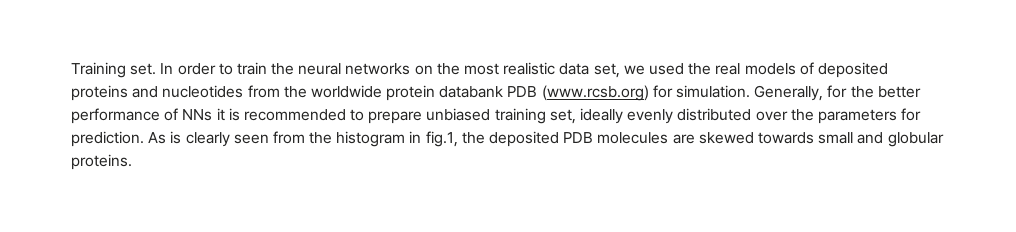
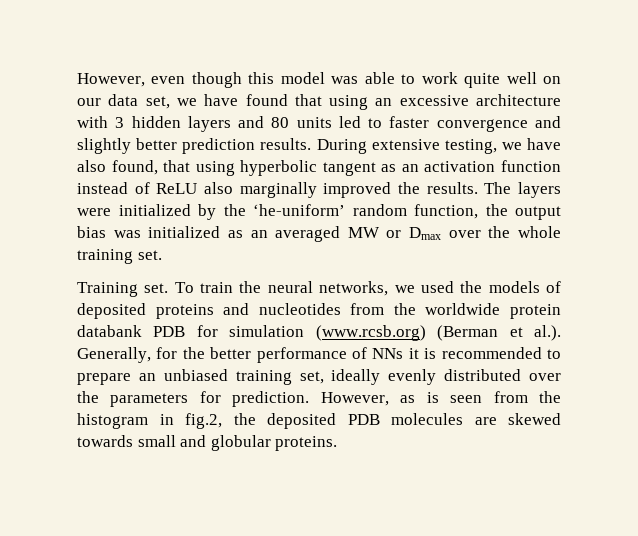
[71,62,620,78] Training set. In order to train the neural networks on the most realistic data set, -> [77,72,561,88] [77,94,561,110] [77,116,561,132] [77,138,561,154] [77,160,561,176] [77,182,561,198] [77,204,561,220] [77,226,561,242] [77,249,162,264] [77,281,389,297] However, even though this model was able to work quite well on our data set, we have found that using an excessive architecture with 3 hidden layers and 80 units led to faster convergence and slightly better prediction results. During extensive testing, we have also found, that using hyperbolic tangent as an activation function instead of ReLU also marginally improved the results. The layers were initialized by the ‘he-uniform’ random function, the output bias was initialized as an averaged MW or Dmax over the whole training set. // Training set. To train the neural networks,
[715,63,741,75] real -> (483, 287) none
[541,85,751,101] (www.rcsb.org) for simulation. -> [196,325,561,341] for simulation (www.rcsb.org) (Berman et al.).
(423, 117) none -> [138,373,156,381] an
[148,131,230,147] As is clearly -> [320,392,439,406] However, as is
[425,131,458,147] fig.1, -> [185,413,222,429] fig.2,

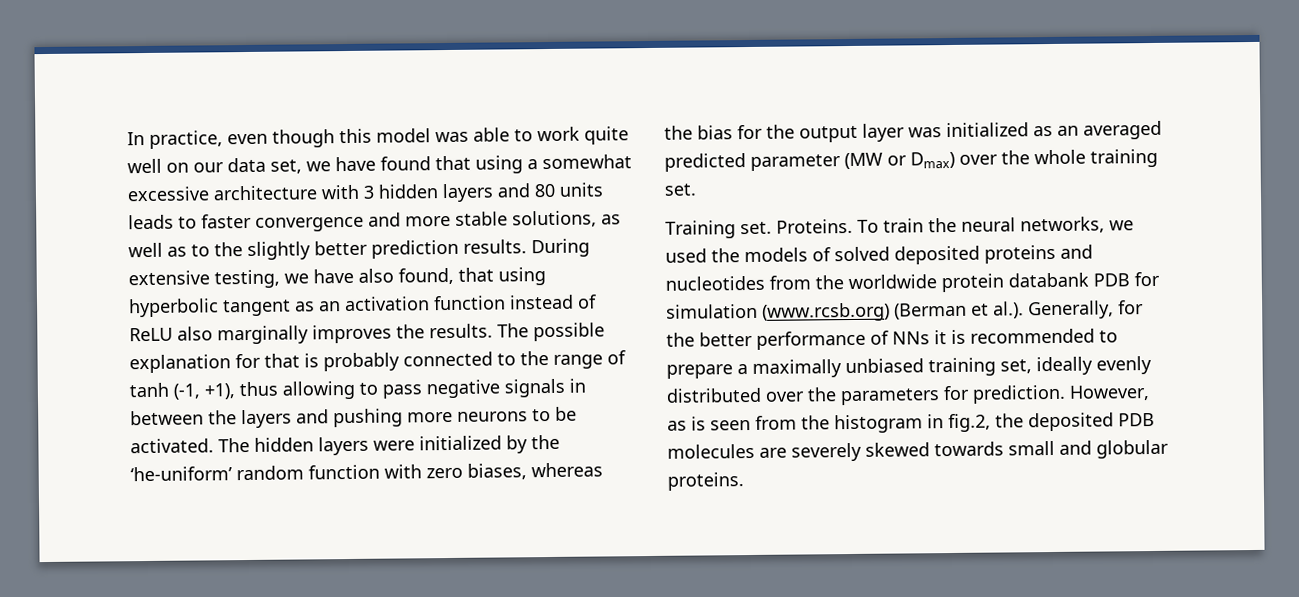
[77,73,145,87] However, -> [127,130,223,149] In practice,
[375,98,393,106] an -> [527,154,632,170] a somewhat
[338,116,361,128] led -> [128,214,174,230] leads
(561, 122) none -> [405,210,621,228] [128,242,243,258] more stable solutions, as well as to the
[323,182,392,198] improved -> [312,324,392,344] improves
(512, 188) none -> [533,322,605,342] [129,350,626,374] [129,378,586,400] [130,406,577,429] [130,437,314,454] possible explanation for that is probably connected to the range of tanh (-1, +1), thus allowing to pass negative signals in between the layers and pushing more neurons to be activated. The hidden
[414,204,478,219] function, -> [308,462,603,480] [664,124,763,140] function with zero biases, whereas the bias for
[77,226,106,238] bias -> [862,123,905,142] layer
[347,227,442,240] MW or Dmax -> [664,151,955,172] predicted parameter (MW or Dmax)
(169, 288) none -> [776,218,853,234] Proteins.
(561, 287) none -> [834,246,890,262] solved
[138,373,156,381] an -> [737,359,842,378] a maximally
(497, 421) none -> [791,442,862,462] severely

